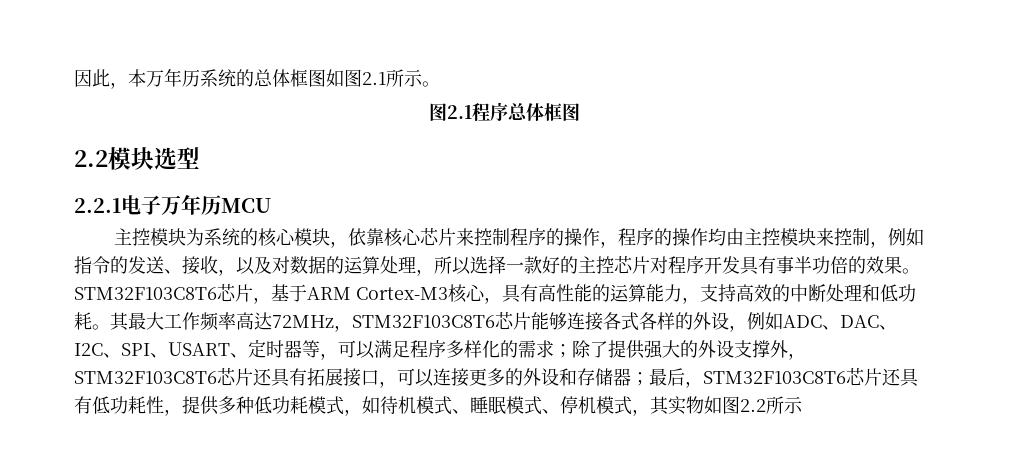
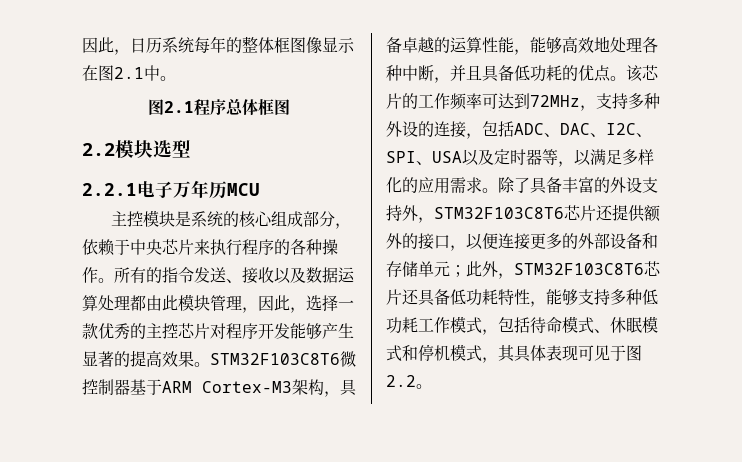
[74,68,423,89] 因此，本万年历系统的总体框图如图2.1所示 -> [82,36,355,55] [82,65,160,81] 因此，日历系统每年的整体框图像显示在图2.1中
[186,228,205,246] 为 -> [174,211,191,227] 是
[294,228,925,248] [74,256,471,276] 模块，依靠核心芯片来控制程序的操作，程序的操作均由主控模块来控制，例如指令的发送、接收，以及对数据的运算处理，所以 -> [270,211,351,229] [82,239,338,256] [82,267,355,284] [82,294,306,313] 组成部分，依赖于中央芯片来执行程序的各种操作。所有的指令发送、接收以及数据运算处理都由此模块管理，因此，
[542,256,560,274] 好 -> [98,323,130,340] 优秀
[740,256,866,275] 具有事半功倍的 -> [290,323,354,340] [82,350,162,367] 能够产生显著的提高
[216,284,271,304] 芯片， -> [340,351,356,367] [82,379,130,395] 微控制器
[448,284,916,304] [74,312,783,332] 核心，具有高性能的运算能力，支持高效的中断处理和低功耗。其最大工作频率高达72MHz，STM32F103C8T6芯片能够连接各式各样的外设，例如 -> [292,379,357,397] [386,36,658,55] [386,65,659,83] [386,93,660,111] [386,121,514,139] 架构，具备卓越的运算性能，能够高效地处理各种中断，并且具备低功耗的优点。该芯片的工作频率可达到72MHz，支持多种外设的连接，包括
[168,342,248,358] USART、 -> [432,149,494,166] USA以及
[338,340,806,360] [74,368,919,388] [74,396,803,416] 可以满足程序多样化的需求；除了提供强大的外设支撑外，STM32F103C8T6芯片还具有拓展接口，可以连接更多的外设和存储器；最后，STM32F103C8T6芯片还具有低功耗性，提供多种低功耗模式，如待机模式、睡眠模式、停机模式，其实物如图2.2所示 -> [574,149,654,166] [386,177,658,194] [386,204,661,223] [386,233,658,251] [386,261,661,279] [386,289,658,307] [386,316,658,335] [386,344,642,363] [386,375,432,389] 以满足多样化的应用需求。除了具备丰富的外设支持外，STM32F103C8T6芯片还提供额外的接口，以便连接更多的外部设备和存储单元；此外，STM32F103C8T6芯片还具备低功耗特性，能够支持多种低功耗工作模式，包括待命模式、休眠模式和停机模式，其具体表现可见于图2.2。

